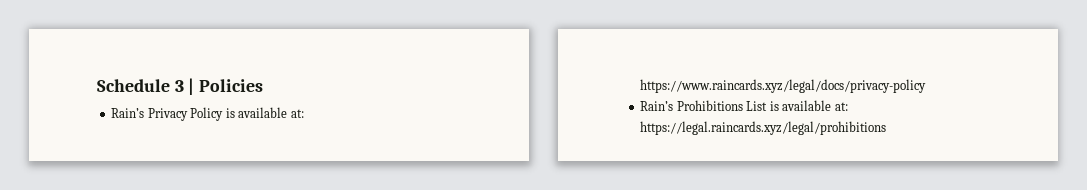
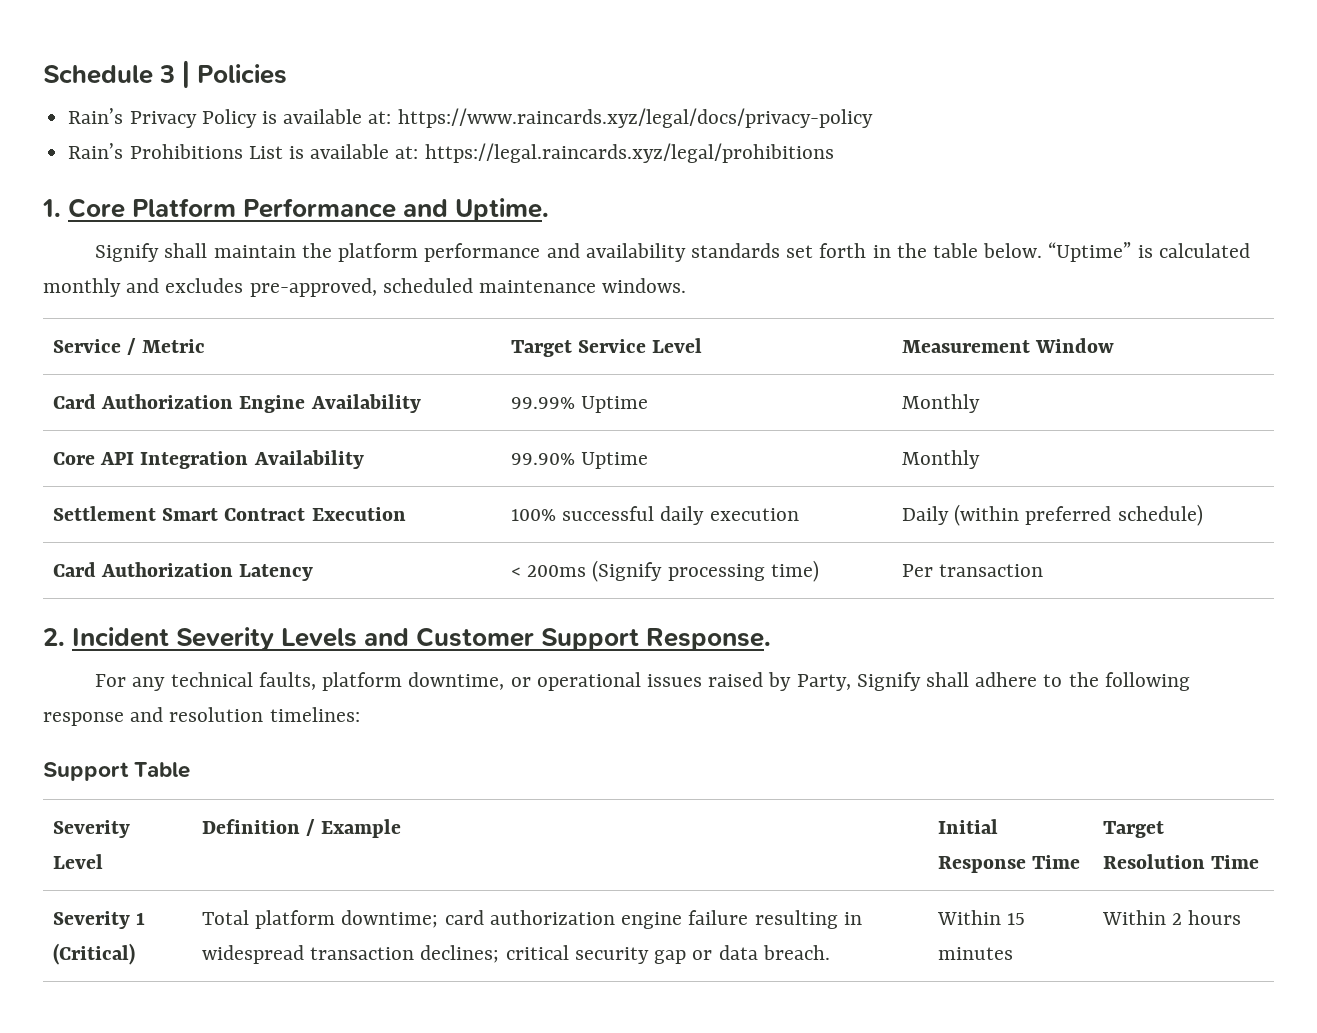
(887, 128) none -> [42,198,550,222] [95,242,1250,262] [43,278,687,297] [53,338,206,355] [511,338,703,357] [902,338,1115,353] [53,394,421,413] [511,396,649,413] [902,394,981,413] [53,450,364,469] [511,452,649,469] [902,450,981,469] [53,506,406,521] [511,506,799,525] [902,504,1203,526] [53,562,314,581] [511,560,819,582] [902,564,1044,577] [43,627,772,651] [95,672,1190,691] [43,707,360,726] [43,762,191,781] [53,820,131,838] [53,854,104,869] [202,819,402,838] [938,819,999,834] [938,855,1081,873] [1103,821,1165,838] [1103,854,1260,869] [53,911,146,929] [53,943,136,965] [202,910,862,929] [202,945,830,964] [937,910,1026,925] [938,947,1014,960] [1102,910,1242,925] // 1. Core Platform Performance and Uptime. // Signify shall maintain the platform performance and availability standards set forth in the table below. “Uptime” is calculated monthly and excludes pre-approved, scheduled maintenance windows. // Service / Metric | Target Service Level | Measurement Window // Card Authorization Engine Availability | 99.99% Uptime | Monthly // Core API Integration Availability | 99.90% Uptime | Monthly // Settlement Smart Contract Execution | 100% successful daily execution | Daily (within preferred schedule) // Card Authorization Latency | < 200ms (Signify processing time) | Per transaction // 2. Incident Severity Levels and Customer Support Response. // For any technical faults, platform downtime, or operational issues raised by Party, Signify shall adhere to the following response and resolution timelines: // Support Table // Severity Level | Definition / Example | Initial Response Time | Target Resolution Time // Severity 1 (Critical) | Total platform downtime; card authorization engine failure resulting in widespread transaction declines; critical security gap or data breach. | Within 15 minutes | Within 2 hours

